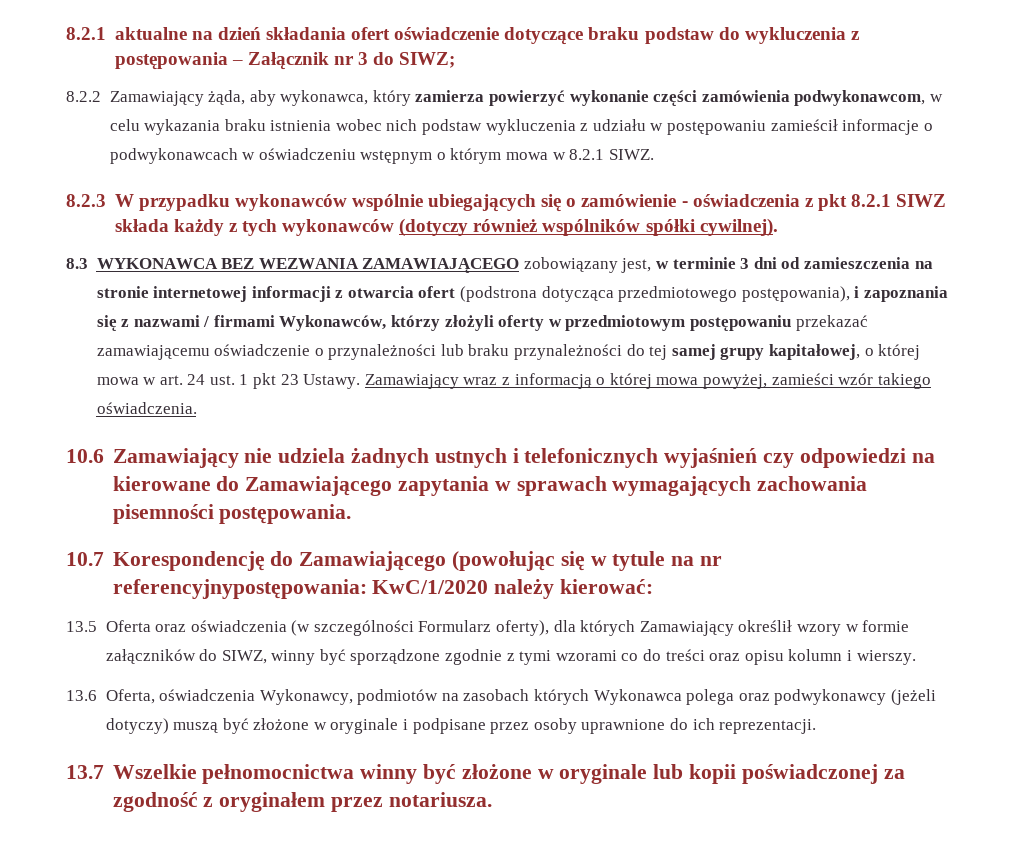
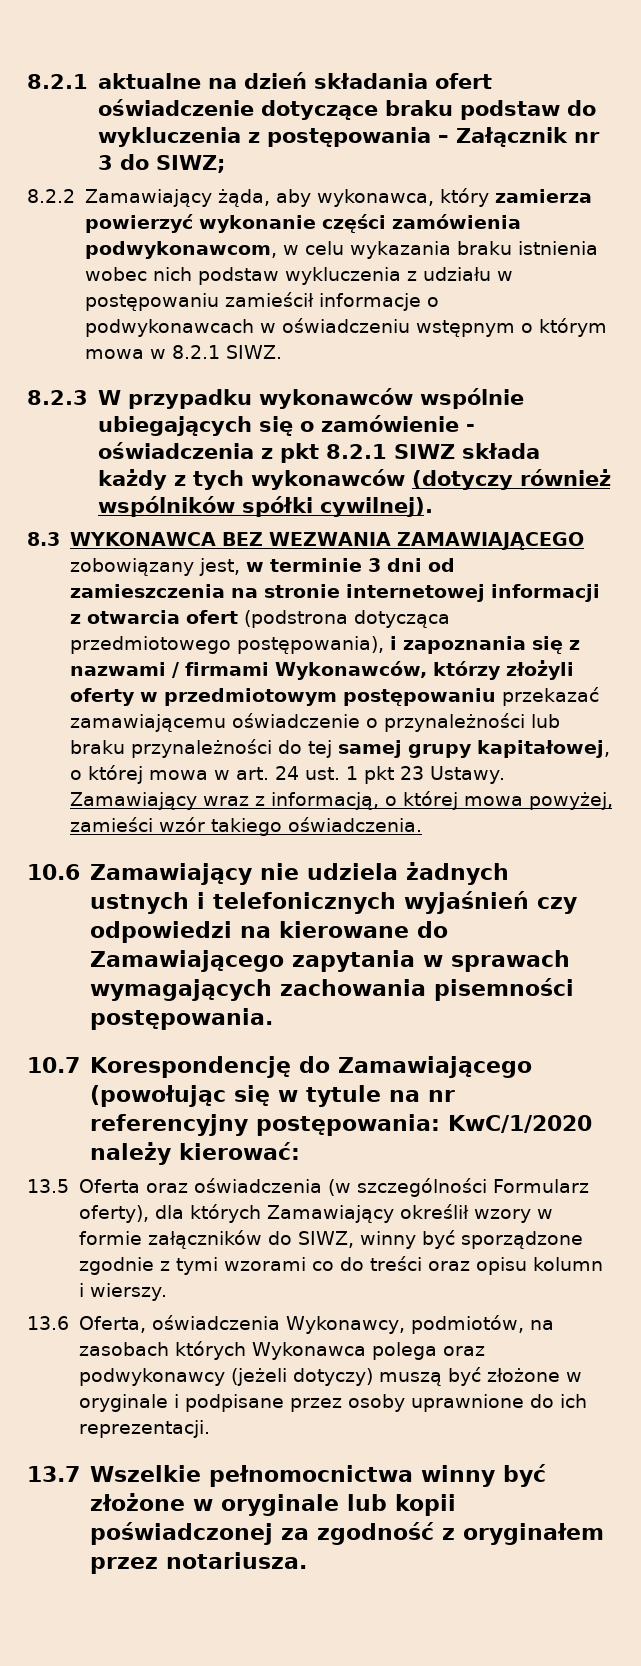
[514,373,592,389] informacją -> [270,792,379,810] informacją,
[112,579,367,599] referencyjnypostępowania: -> [89,1114,440,1136] referencyjny postępowania:
[357,689,439,705] podmiotów -> [411,1315,525,1334] podmiotów,

